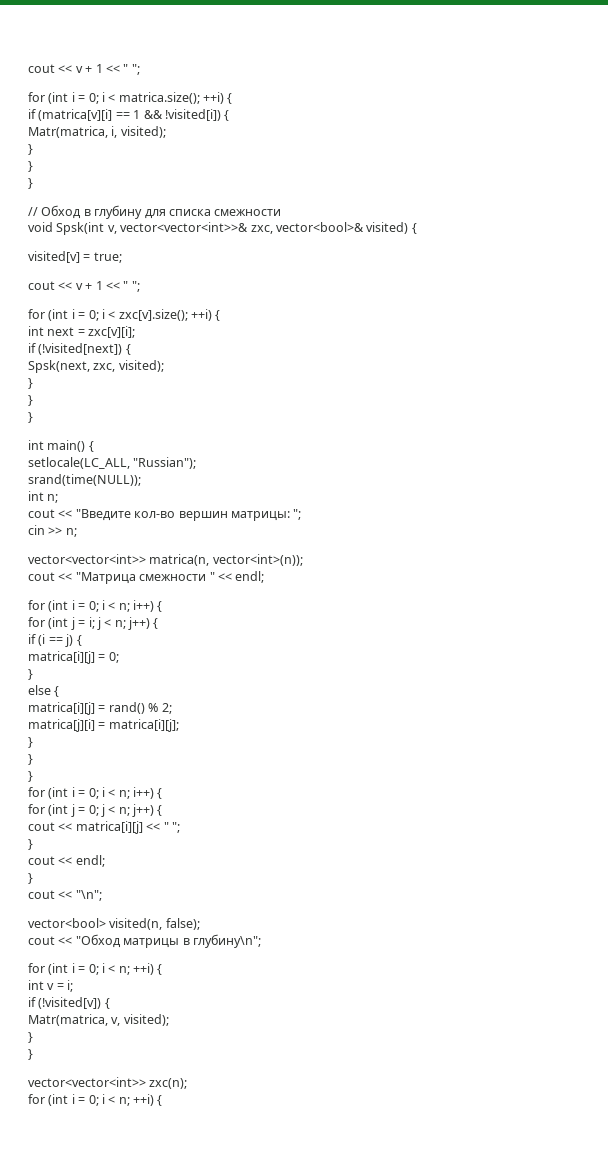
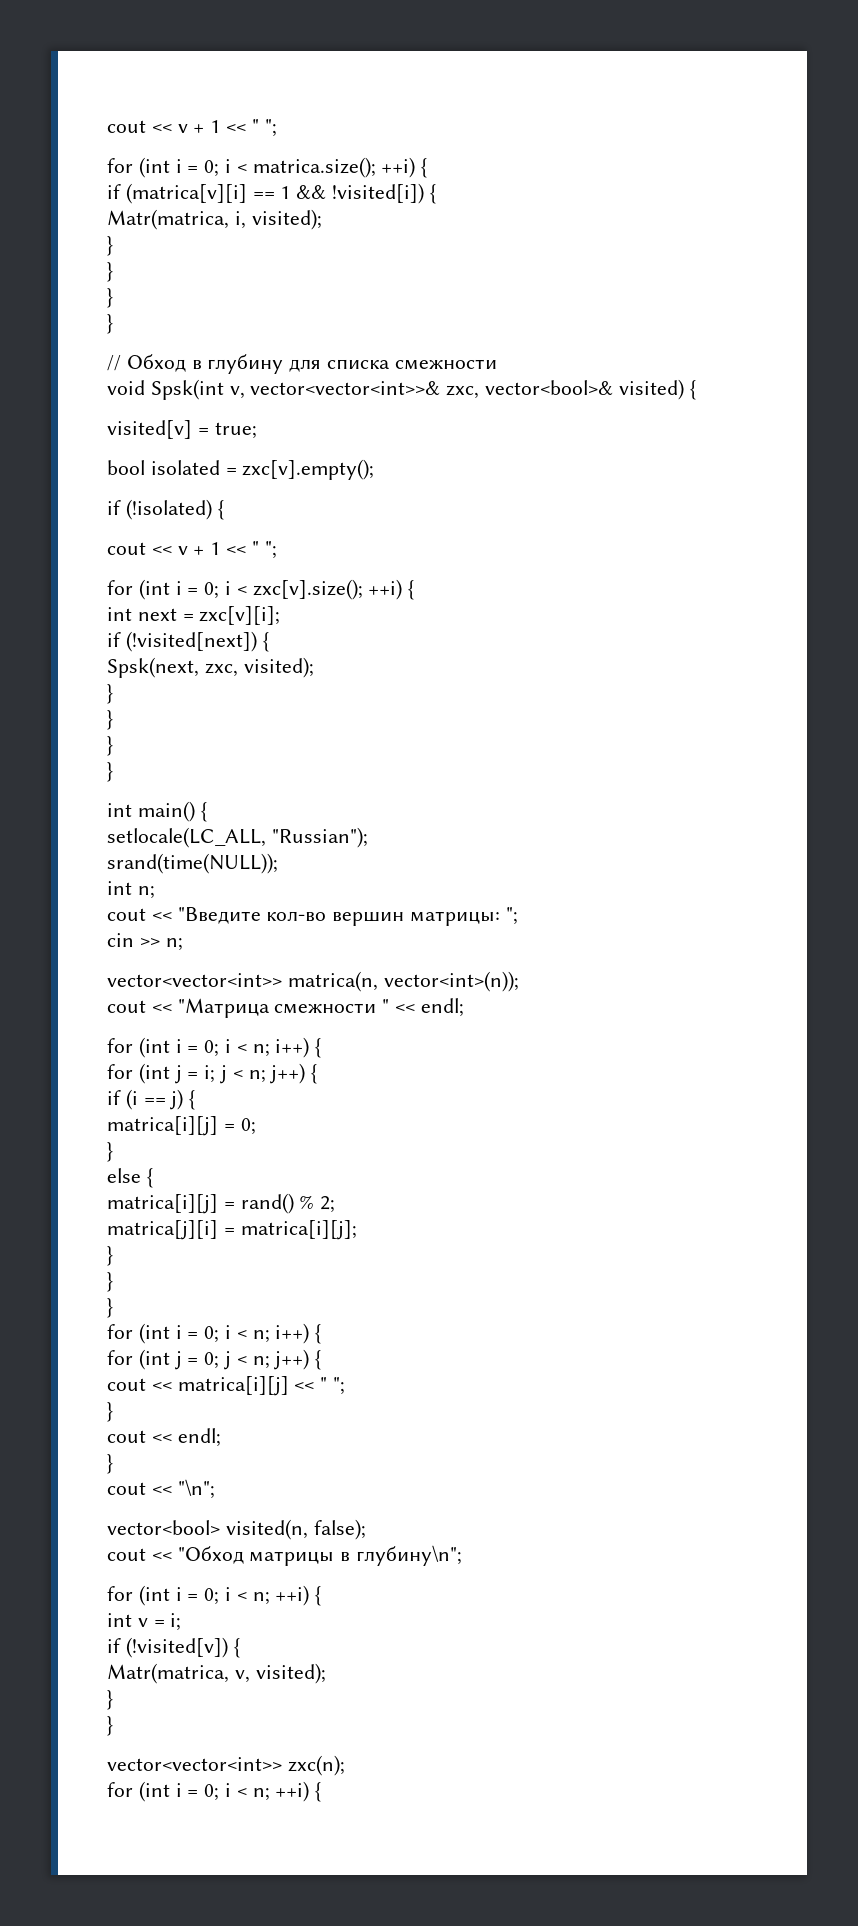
(33, 183) none -> [107,314,113,334] // }
(122, 257) none -> [107,459,375,480] [107,499,224,520] // bool isolated = zxc[v].empty(); // if (!isolated) {
(33, 417) none -> [107,762,113,782] // }

